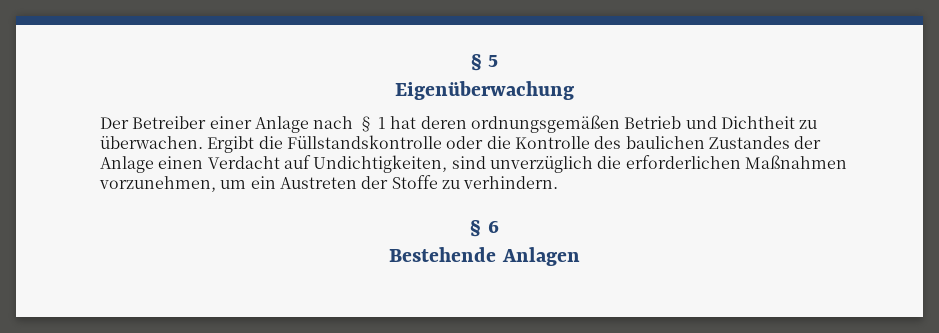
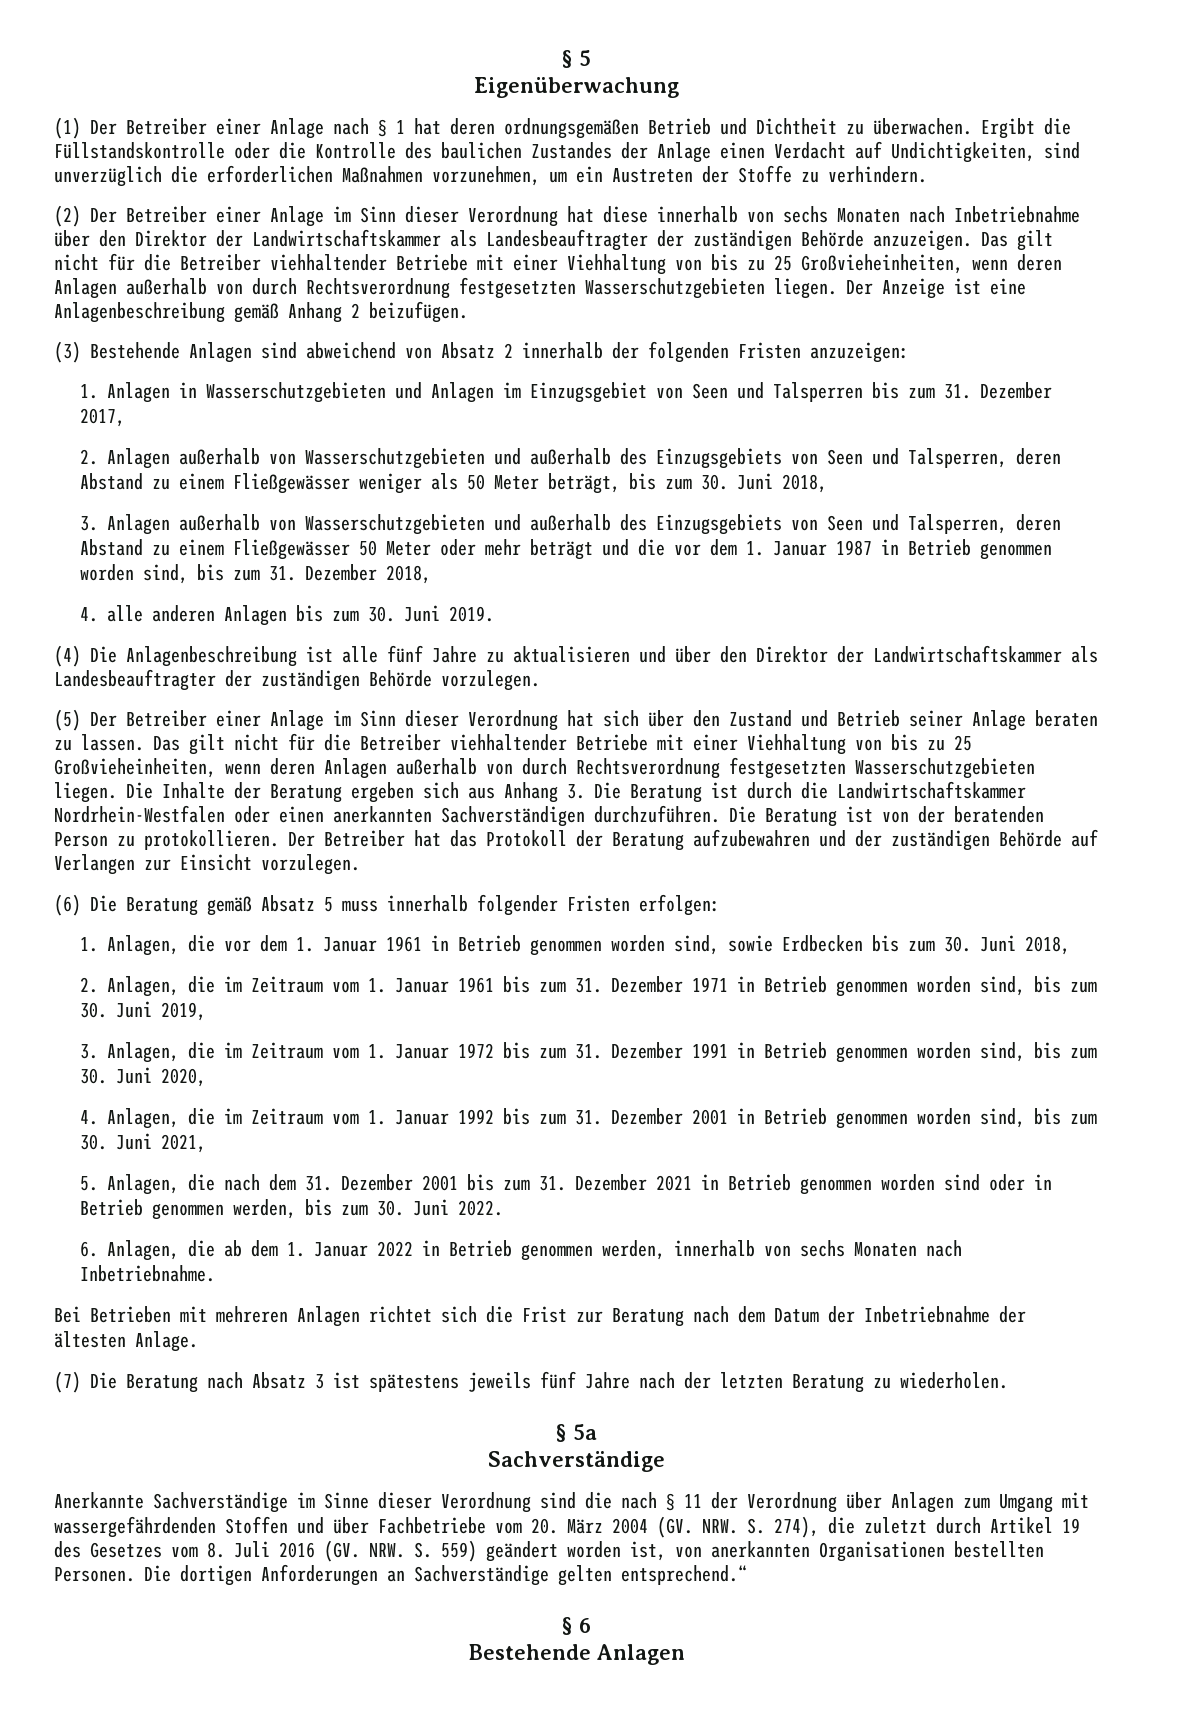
(574, 90) none -> [54,117,81,139] (1)
(559, 182) none -> [54,205,1080,227] [54,229,1053,251] [54,253,1062,275] [54,277,1026,299] [54,301,468,323] [54,341,909,363] [80,382,1053,403] [80,408,126,427] [80,448,1062,469] [80,473,828,494] [80,514,1062,535] [80,539,1053,560] [80,564,432,584] [80,605,495,626] [54,645,1098,667] [54,669,540,691] [54,709,1098,731] [54,733,972,755] [54,757,1035,779] [54,781,1026,803] [54,805,1044,827] [54,829,1098,851] [54,854,360,875] [54,894,720,916] [80,935,1071,956] [80,976,1098,997] [80,1001,207,1021] [80,1042,1098,1063] [80,1067,207,1087] [80,1108,1098,1129] [80,1133,207,1153] [80,1174,1053,1195] [80,1199,504,1220] [80,1240,963,1261] [80,1265,216,1282] [54,1306,1026,1327] [54,1331,198,1352] [54,1371,1008,1393] [555,1424,597,1442] [487,1451,665,1472] [54,1492,1089,1513] [54,1516,1080,1538] [54,1540,1044,1562] [54,1564,747,1586] // (2) Der Betreiber einer Anlage im Sinn dieser Verordnung hat diese innerhalb von sechs Monaten nach Inbetriebnahme über den Direktor der Landwirtschaftskammer als Landesbeauftragter der zuständigen Behörde anzuzeigen. Das gilt nicht für die Betreiber viehhaltender Betriebe mit einer Viehhaltung von bis zu 25 Großvieheinheiten, wenn deren Anlagen außerhalb von durch Rechtsverordnung festgesetzten Wasserschutzgebieten liegen. Der Anzeige ist eine Anlagenbeschreibung gemäß Anhang 2 beizufügen. // (3) Bestehende Anlagen sind abweichend von Absatz 2 innerhalb der folgenden Fristen anzuzeigen: // 1. Anlagen in Wasserschutzgebieten und Anlagen im Einzugsgebiet von Seen und Talsperren bis zum 31. Dezember 2017, // 2. Anlagen außerhalb von Wasserschutzgebieten und außerhalb des Einzugsgebiets von Seen und Talsperren, deren Abstand zu einem Fließgewässer weniger als 50 Meter beträgt, bis zum 30. Juni 2018, // 3. Anlagen außerhalb von Wasserschutzgebieten und außerhalb des Einzugsgebiets von Seen und Talsperren, deren Abstand zu einem Fließgewässer 50 Meter oder mehr beträgt und die vor dem 1. Januar 1987 in Betrieb genommen worden sind, bis zum 31. Dezember 2018, // 4. alle anderen Anlagen bis zum 30. Juni 2019. // (4) Die Anlagenbeschreibung ist alle fünf Jahre zu aktualisieren und über den Direktor der Landwirtschaftskammer als Landesbeauftragter der zuständigen Behörde vorzulegen. // (5) Der Betreiber einer Anlage im Sinn dieser Verordnung hat sich über den Zustand und Betrieb seiner Anlage beraten zu lassen. Das gilt nicht für die Betreiber viehhaltender Betriebe mit einer Viehhaltung von bis zu 25 Großvieheinheiten, wenn deren Anlagen außerhalb von durch Rechtsverordnung festgesetzten Wasserschutzgebieten liegen. Die Inhalte der Beratung ergeben sich aus Anhang 3. Die Beratung ist durch die Landwirtschaftskammer Nordrhein-Westfalen oder einen anerkannten Sachverständigen durchzuführen. Die Beratung ist von der beratenden Person zu protokollieren. Der Betreiber hat das Protokoll der Beratung aufzubewahren und der zuständigen Behörde auf Verlangen zur Einsicht vorzulegen. // (6) Die Beratung gemäß Absatz 5 muss innerhalb folgender Fristen erfolgen: // 1. Anlagen, die vor dem 1. Januar 1961 in Betrieb genommen worden sind, sowie Erdbecken bis zum 30. Juni 2018, // 2. Anlagen, die im Zeitraum vom 1. Januar 1961 bis zum 31. Dezember 1971 in Betrieb genommen worden sind, bis zum 30. Juni 2019, // 3. Anlagen, die im Zeitraum vom 1. Januar 1972 bis zum 31. Dezember 1991 in Betrieb genommen worden sind, bis zum 30. Juni 2020, // 4. Anlagen, die im Zeitraum vom 1. Januar 1992 bis zum 31. Dezember 2001 in Betrieb genommen worden sind, bis zum 30. Juni 2021, // 5. Anlagen, die nach dem 31. Dezember 2001 bis zum 31. Dezember 2021 in Betrieb genommen worden sind oder in Betrieb genommen werden, bis zum 30. Juni 2022. // 6. Anlagen, die ab dem 1. Januar 2022 in Betrieb genommen werden, innerhalb von sechs Monaten nach Inbetriebnahme. // Bei Betrieben mit mehreren Anlagen richtet sich die Frist zur Beratung nach dem Datum der Inbetriebnahme der ältesten Anlage. // (7) Die Beratung nach Absatz 3 ist spätestens jeweils fünf Jahre nach der letzten Beratung zu wiederholen. // § 5a // Sachverständige // Anerkannte Sachverständige im Sinne dieser Verordnung sind die nach § 11 der Verordnung über Anlagen zum Umgang mit wassergefährdenden Stoffen und über Fachbetriebe vom 20. März 2004 (GV. NRW. S. 274), die zuletzt durch Artikel 19 des Gesetzes vom 8. Juli 2016 (GV. NRW. S. 559) geändert worden ist, von anerkannten Organisationen bestellten Personen. Die dortigen Anforderungen an Sachverständige gelten entsprechend.“

